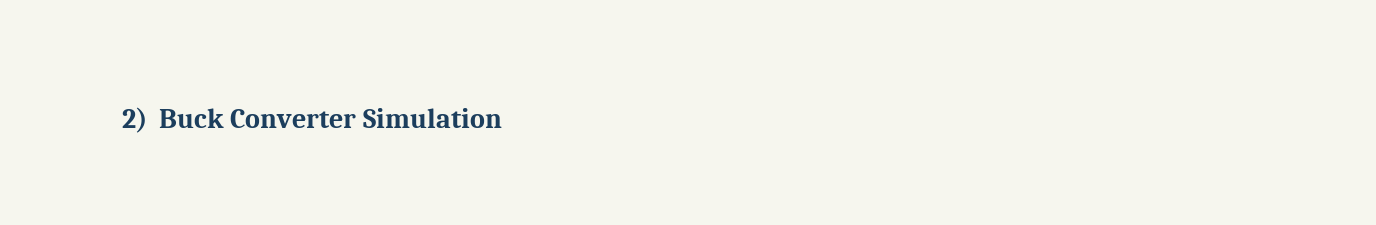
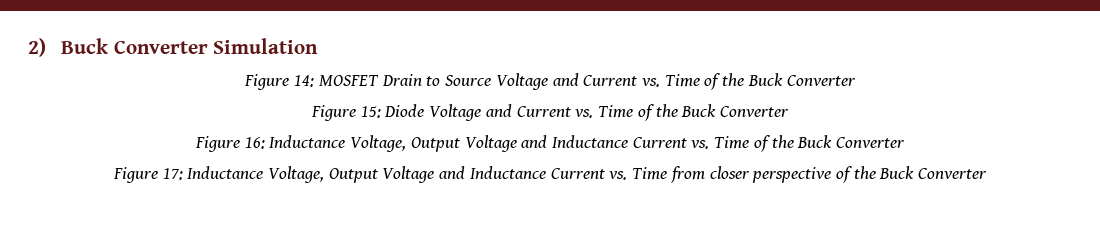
(503, 118) none -> [244,73,856,90] [311,104,789,121] [194,135,906,152] [112,166,988,183] // Figure 14: MOSFET Drain to Source Voltage and Current vs. Time of the Buck Converter // Figure 15: Diode Voltage and Current vs. Time of the Buck Converter // Figure 16: Inductance Voltage, Output Voltage and Inductance Current vs. Time of the Buck Converter // Figure 17: Inductance Voltage, Output Voltage and Inductance Current vs. Time from closer perspective of the Buck Converter

